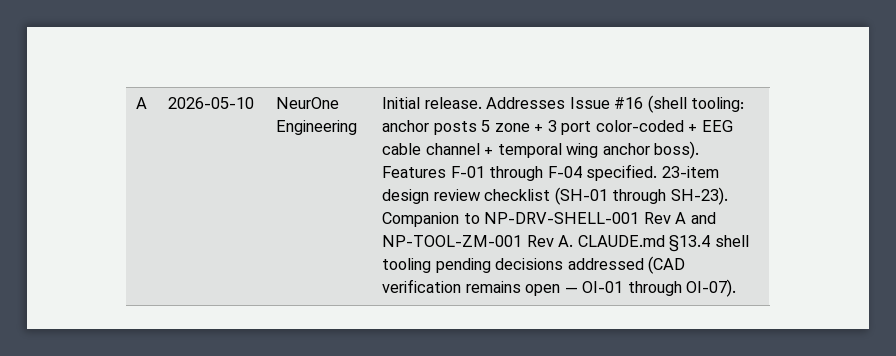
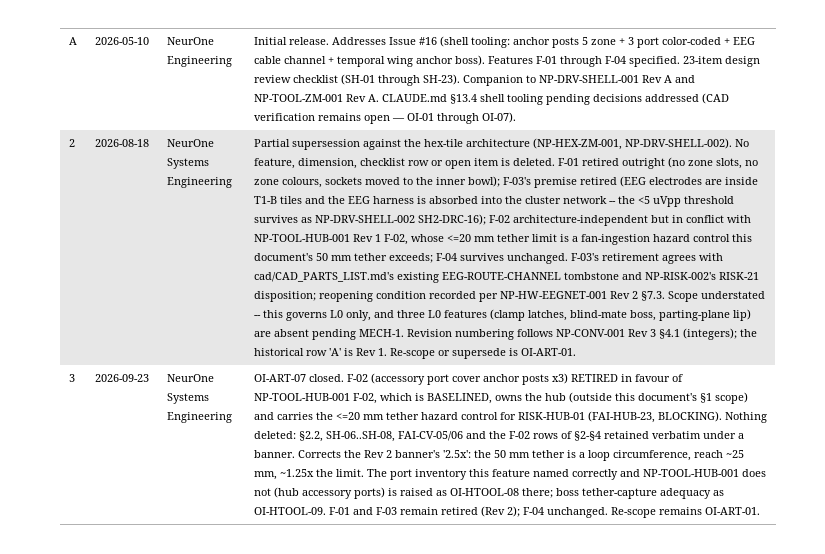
(737, 288) none -> [68,139,75,147] [94,139,149,147] [166,139,214,147] [166,158,209,169] [166,177,232,188] [253,138,749,150] [253,157,758,169] [253,176,758,188] [253,196,734,207] [253,214,751,226] [253,234,752,245] [253,253,723,264] [253,272,759,283] [253,291,765,302] [253,309,751,321] [253,328,757,340] [253,348,576,359] [68,374,75,382] [94,374,149,382] [166,374,214,382] [166,393,209,404] [166,412,232,423] [253,373,683,385] [253,392,748,404] [253,411,767,423] [253,431,744,442] [253,450,744,461] [253,469,766,480] [253,487,724,499] [253,506,760,518] // 2 | 2026-08-18 | NeurOne Systems Engineering | Partial supersession against the hex-tile architecture (NP-HEX-ZM-001, NP-DRV-SHELL-002). No feature, dimension, checklist row or open item is deleted. F-01 retired outright (no zone slots, no zone colours, sockets moved to the inner bowl); F-03's premise retired (EEG electrodes are inside T1-B tiles and the EEG harness is absorbed into the cluster network -- the <5 uVpp threshold survives as NP-DRV-SHELL-002 SH2-DRC-16); F-02 architecture-independent but in conflict with NP-TOOL-HUB-001 Rev 1 F-02, whose <=20 mm tether limit is a fan-ingestion hazard control this document's 50 mm tether exceeds; F-04 survives unchanged. F-03's retirement agrees with cad/CAD_PARTS_LIST.md's existing EEG-ROUTE-CHANNEL tombstone and NP-RISK-002's RISK-21 disposition; reopening condition recorded per NP-HW-EEGNET-001 Rev 2 §7.3. Scope understated -- this governs L0 only, and three L0 features (clamp latches, blind-mate boss, parting-plane lip) are absent pending MECH-1. Revision numbering follows NP-CONV-001 Rev 3 §4.1 (integers); the historical row 'A' is Rev 1. Re-scope or supersede is OI-ART-01. // 3 | 2026-09-23 | NeurOne Systems Engineering | OI-ART-07 closed. F-02 (accessory port cover anchor posts x3) RETIRED in favour of NP-TOOL-HUB-001 F-02, which is BASELINED, owns the hub (outside this document's §1 scope) and carries the <=20 mm tether hazard control for RISK-HUB-01 (FAI-HUB-23, BLOCKING). Nothing deleted: §2.2, SH-06..SH-08, FAI-CV-05/06 and the F-02 rows of §2-§4 retained verbatim under a banner. Corrects the Rev 2 banner's '2.5x': the 50 mm tether is a loop circumference, reach ~25 mm, ~1.25x the limit. The port inventory this feature named correctly and NP-TOOL-HUB-001 does not (hub accessory ports) is raised as OI-HTOOL-08 there; boss tether-capture adequacy as OI-HTOOL-09. F-01 and F-03 remain retired (Rev 2); F-04 unchanged. Re-scope remains OI-ART-01.

